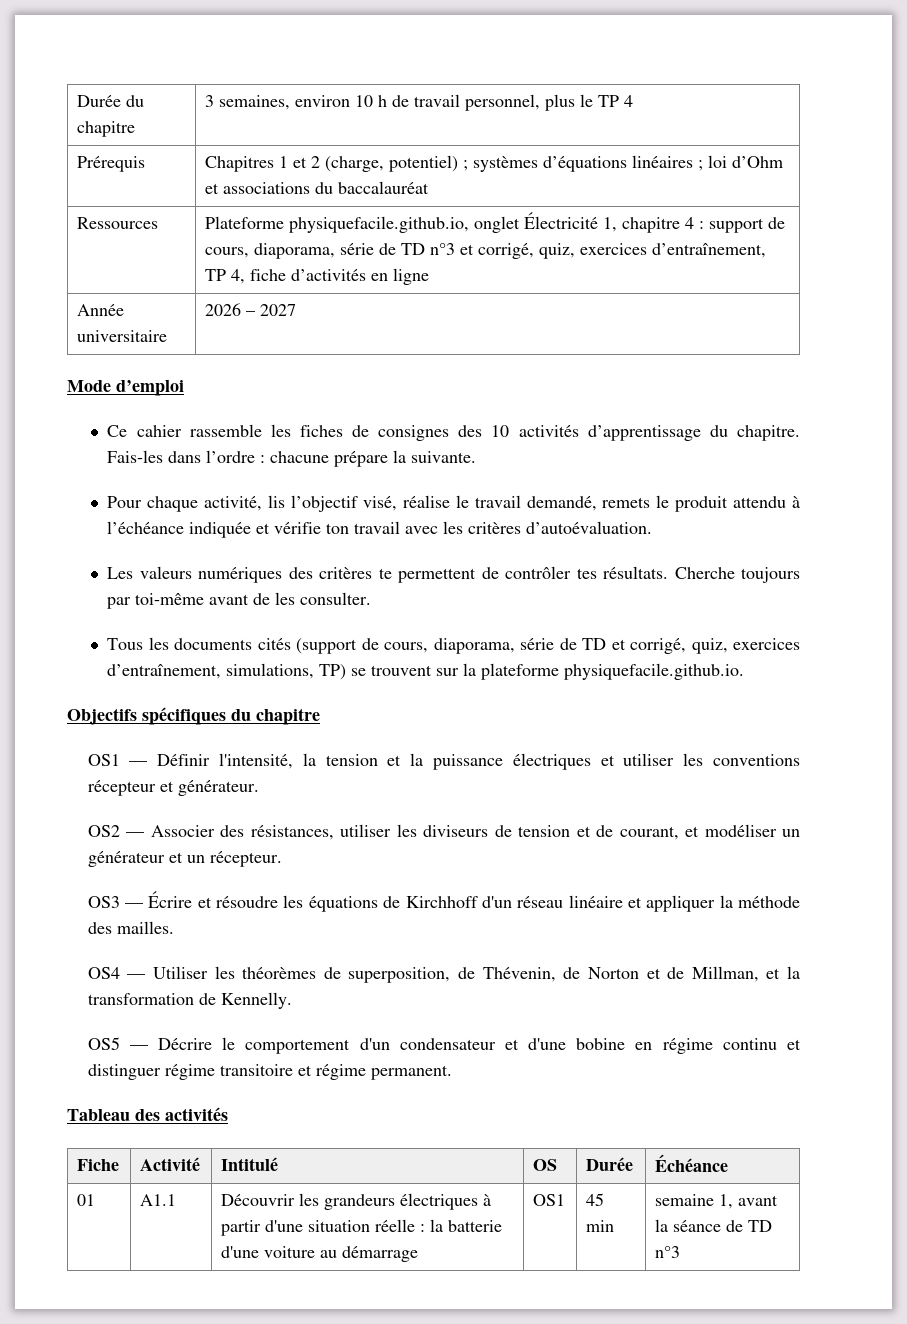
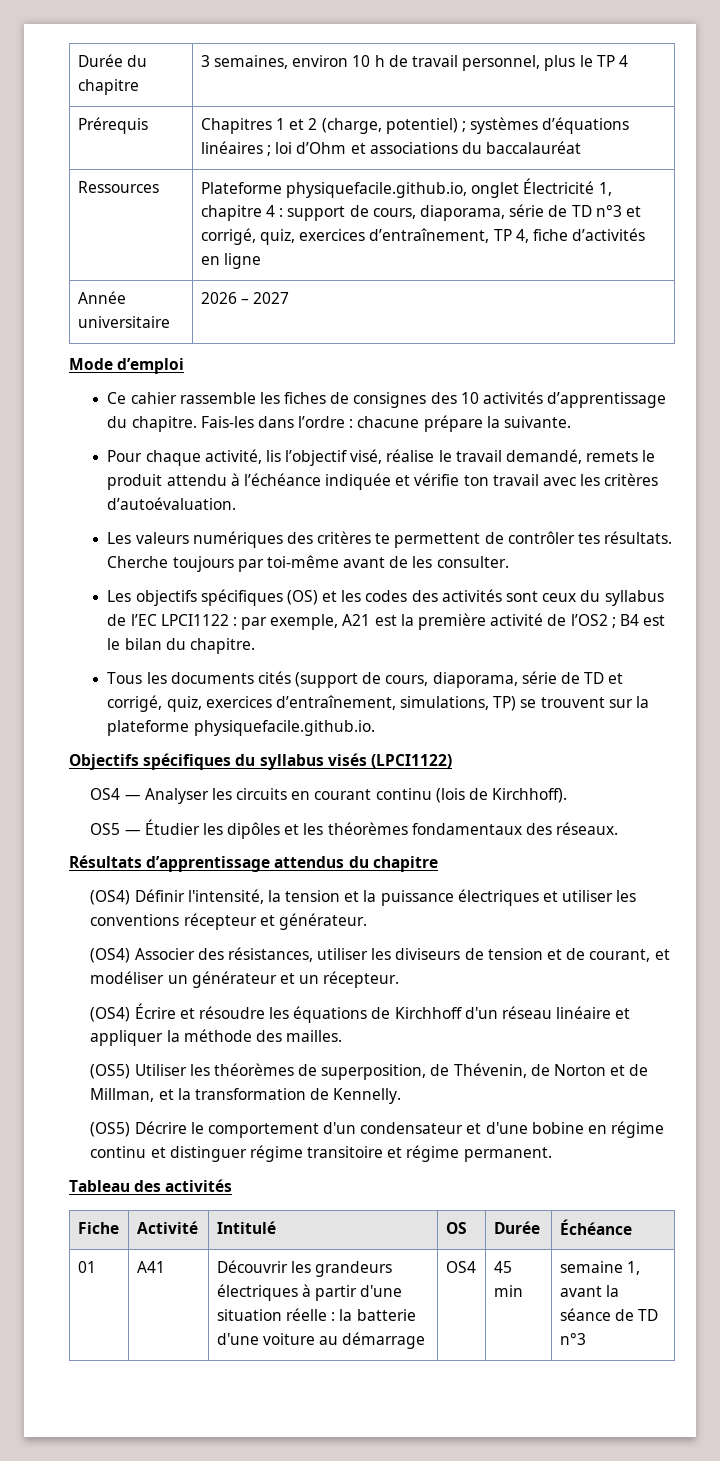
(372, 598) none -> [107,589,664,606] [107,613,666,630] [107,638,255,654] // Les objectifs spécifiques (OS) et les codes des activités sont ceux du syllabus de l’EC LPCI1122 : par exemple, A21 est la première activité de l’OS2 ; B4 est le bilan du chapitre.
(251, 715) none -> [259,753,452,770] [90,788,568,804] [90,819,619,839] [69,855,369,872] syllabus visés (LPCI1122) // OS4 — Analyser les circuits en courant continu (lois de Kirchhoff). // OS5 — Étudier les dipôles et les théorèmes fondamentaux des réseaux. // Résultats d’apprentissage attendus du
[87,754,148,766] OS1 — -> [90,890,131,905] (OS4)
[87,825,145,837] OS2 — -> [90,948,131,963] (OS4)
[87,896,143,908] OS3 — -> [90,1007,131,1022] (OS4)
[87,967,146,979] OS4 — -> [90,1064,131,1079] (OS5)
[87,1037,148,1050] OS5 — -> [90,1122,131,1137] (OS5)
[140,1194,177,1206] A1.1 -> [136,1261,165,1273] A41
[533,1194,566,1206] OS1 -> [445,1261,476,1273] OS4

